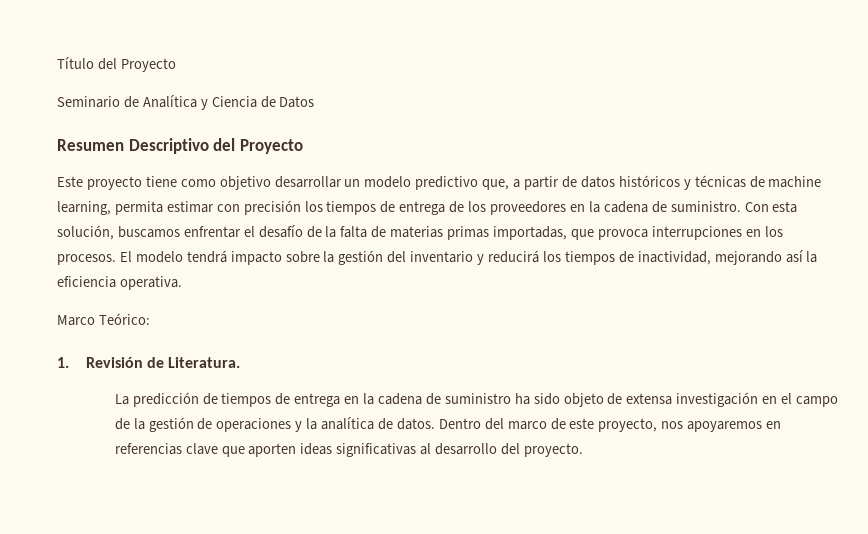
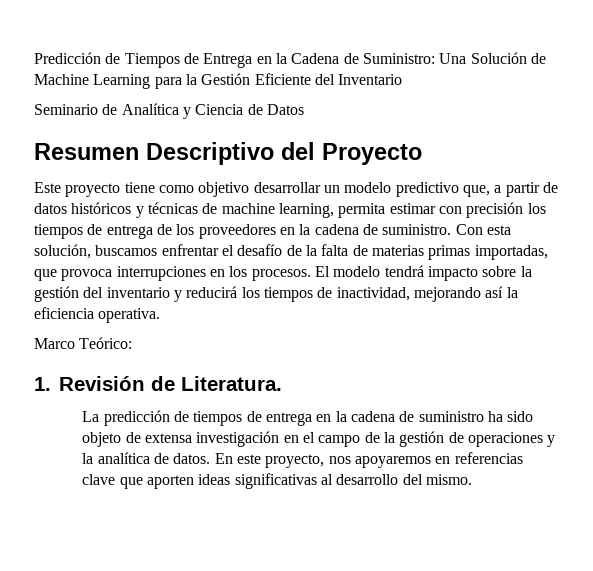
[57,57,176,72] Título del Proyecto -> [34,52,546,68] [34,73,403,89] Predicción de Tiempos de Entrega en la Cadena de Suministro: Una Solución de Machine Learning para la Gestión Eficiente del Inventario
[438,418,566,430] Dentro del marco de -> [214,453,233,464] En
[523,443,583,457] proyecto. -> [426,474,473,485] mismo.

